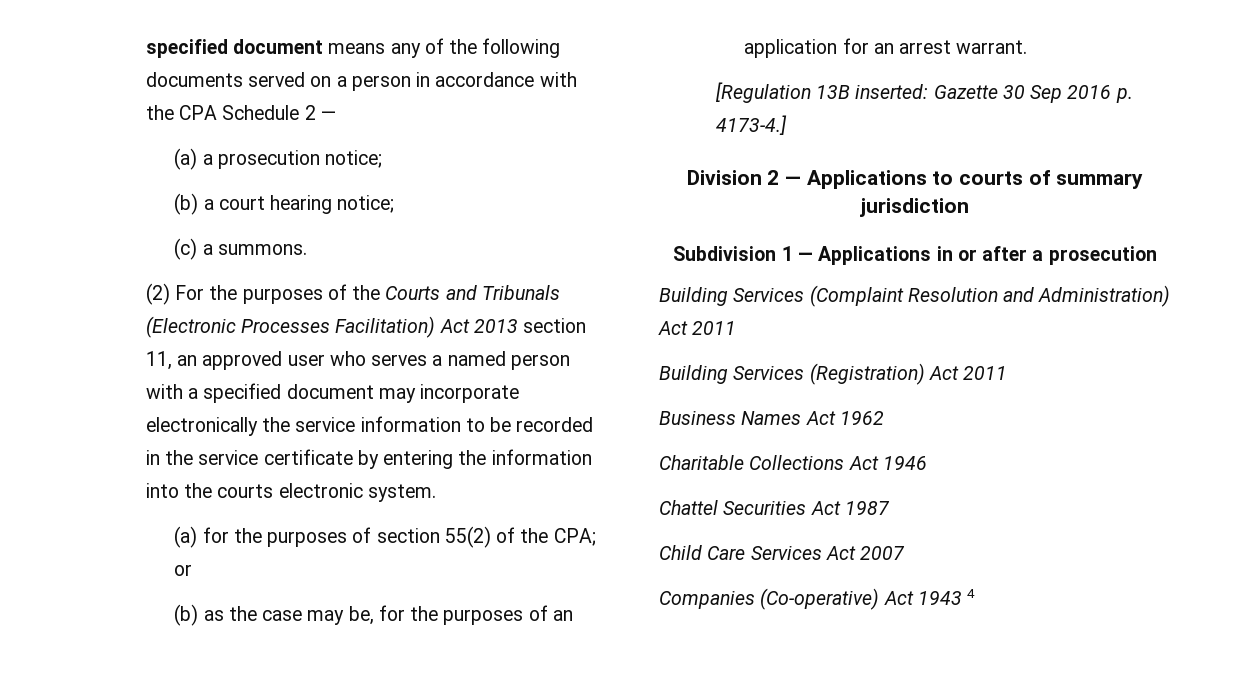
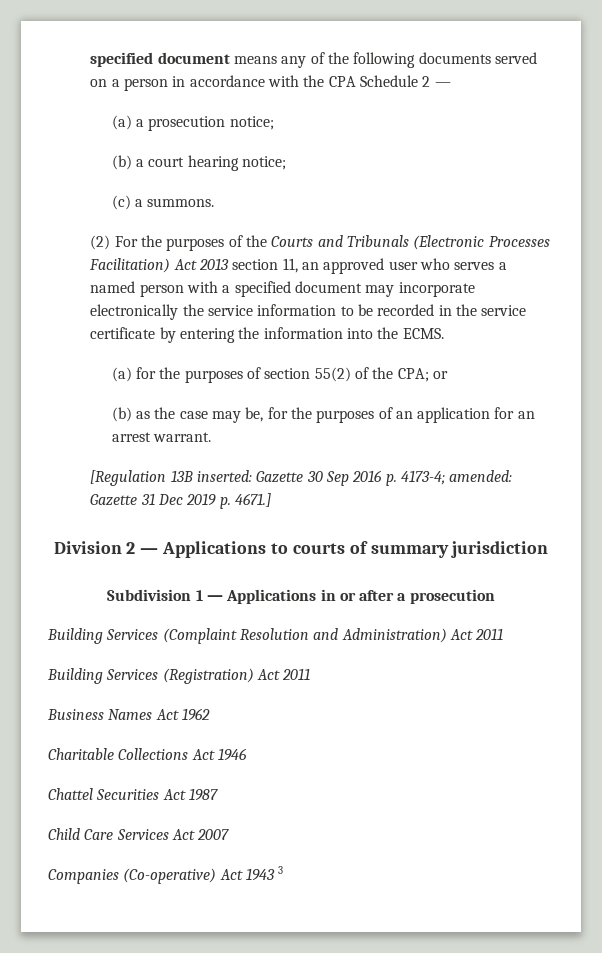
[217,483,436,502] courts electronic system. -> [402,328,444,339] ECMS.
[715,115,787,135] 4173-4.] -> [400,470,513,485] [90,493,272,509] 4173-4; amended: Gazette 31 Dec 2019 p. 4671.]
[967,589,976,598] 4 -> [278,866,284,874] 3

